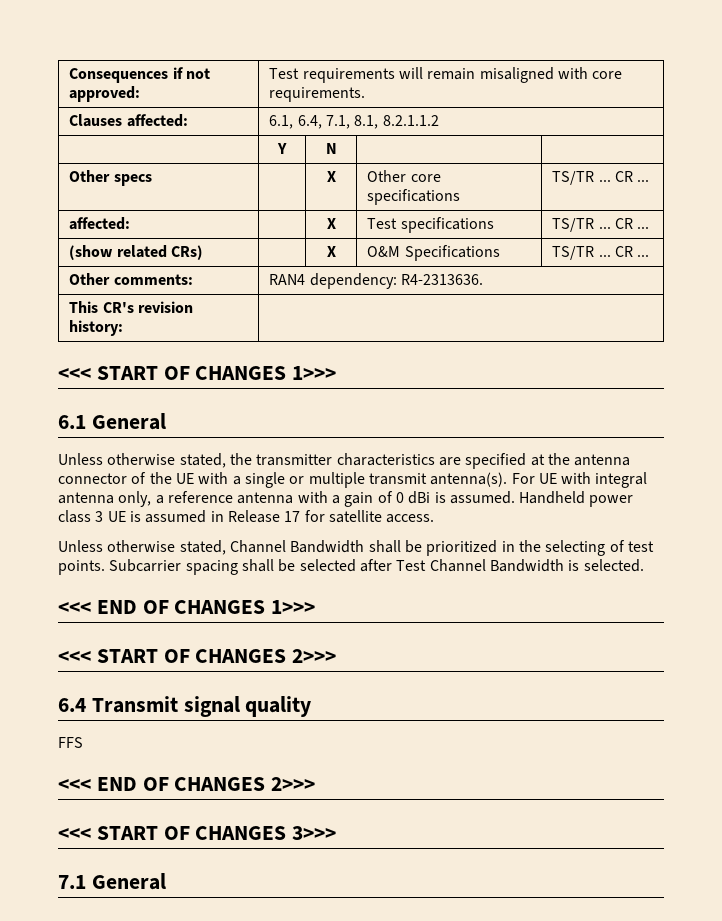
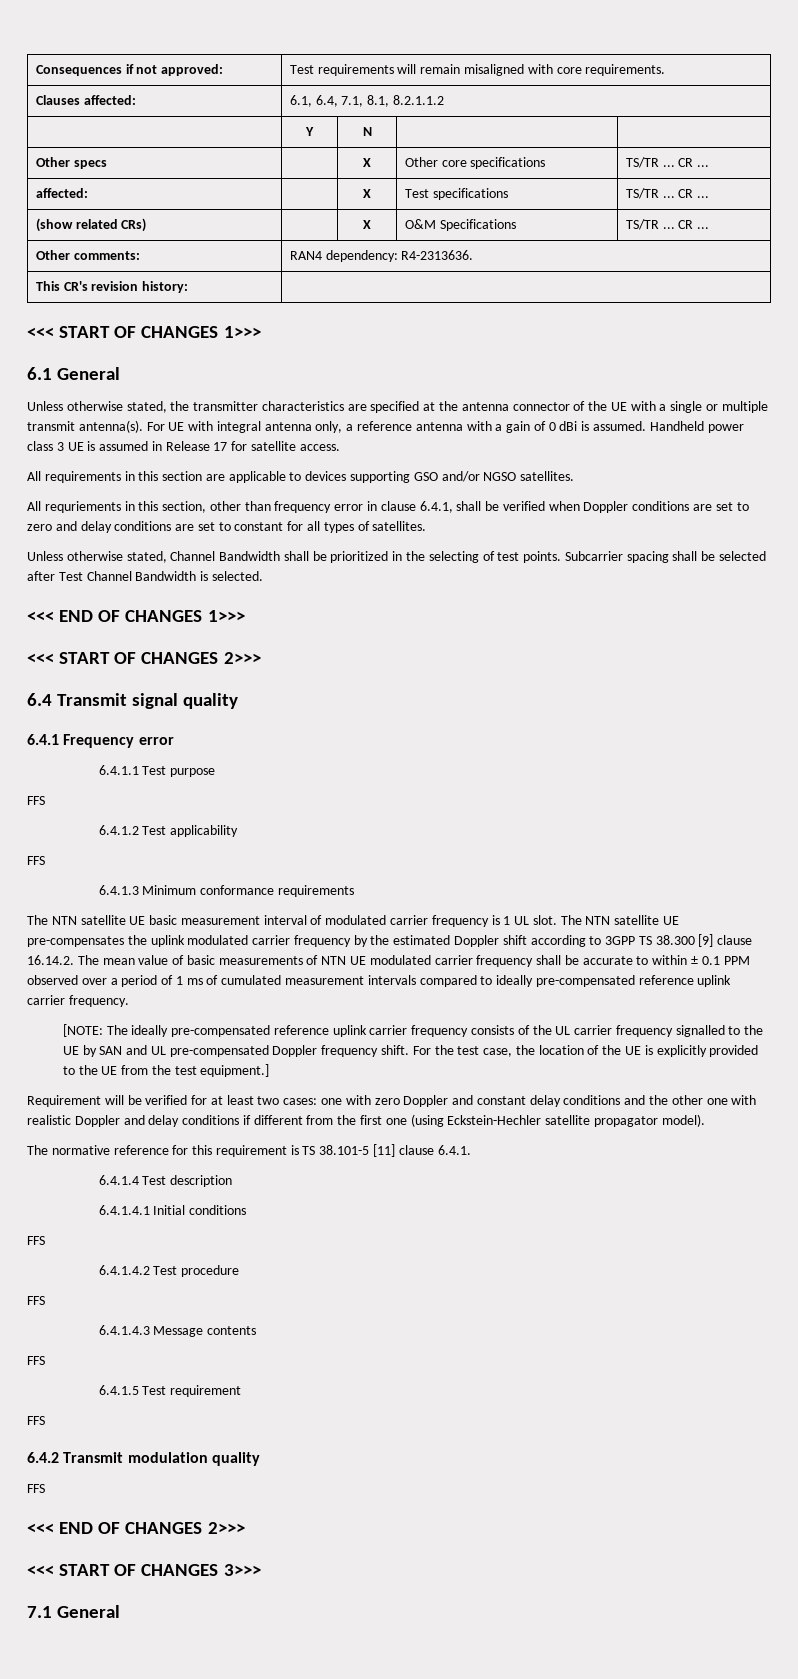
(435, 518) none -> [27,471,575,483] [27,501,749,513] [27,521,427,533] // All requirements in this section are applicable to devices supporting GSO and/or NGSO satellites. // All requriements in this section, other than frequency error in clause 6.4.1, shall be verified when Doppler conditions are set to zero and delay conditions are set to constant for all types of satellites.
(312, 706) none -> [27,734,174,748] [98,765,216,777] [27,796,45,805] [98,825,239,837] [27,856,45,865] [98,885,354,897] [27,915,680,927] [27,934,753,947] [27,955,750,967] [27,975,732,987] [27,995,129,1007] [62,1024,764,1037] [62,1045,759,1057] [62,1064,270,1077] [27,1095,757,1107] [27,1114,705,1127] [27,1144,471,1157] [98,1175,233,1187] [98,1205,247,1215] [27,1236,45,1245] [98,1265,240,1277] [27,1296,45,1305] [98,1325,257,1337] [27,1356,45,1365] [98,1385,242,1397] [27,1416,45,1425] [27,1452,260,1466] // 6.4.1 Frequency error // 6.4.1.1 Test purpose // FFS // 6.4.1.2 Test applicability // FFS // 6.4.1.3 Minimum conformance requirements // The NTN satellite UE basic measurement interval of modulated carrier frequency is 1 UL slot. The NTN satellite UE pre-compensates the uplink modulated carrier frequency by the estimated Doppler shift according to 3GPP TS 38.300 [9] clause 16.14.2. The mean value of basic measurements of NTN UE modulated carrier frequency shall be accurate to within ± 0.1 PPM observed over a period of 1 ms of cumulated measurement intervals compared to ideally pre-compensated reference uplink carrier frequency. // [NOTE: The ideally pre-compensated reference uplink carrier frequency consists of the UL carrier frequency signalled to the UE by SAN and UL pre-compensated Doppler frequency shift. For the test case, the location of the UE is explicitly provided to the UE from the test equipment.] // Requirement will be verified for at least two cases: one with zero Doppler and constant delay conditions and the other one with realistic Doppler and delay conditions if different from the first one (using Eckstein-Hechler satellite propagator model). // The normative reference for this requirement is TS 38.101-5 [11] clause 6.4.1. // 6.4.1.4 Test description // 6.4.1.4.1 Initial conditions // FFS // 6.4.1.4.2 Test procedure // FFS // 6.4.1.4.3 Message contents // FFS // 6.4.1.5 Test requirement // FFS // 6.4.2 Transmit modulation quality

